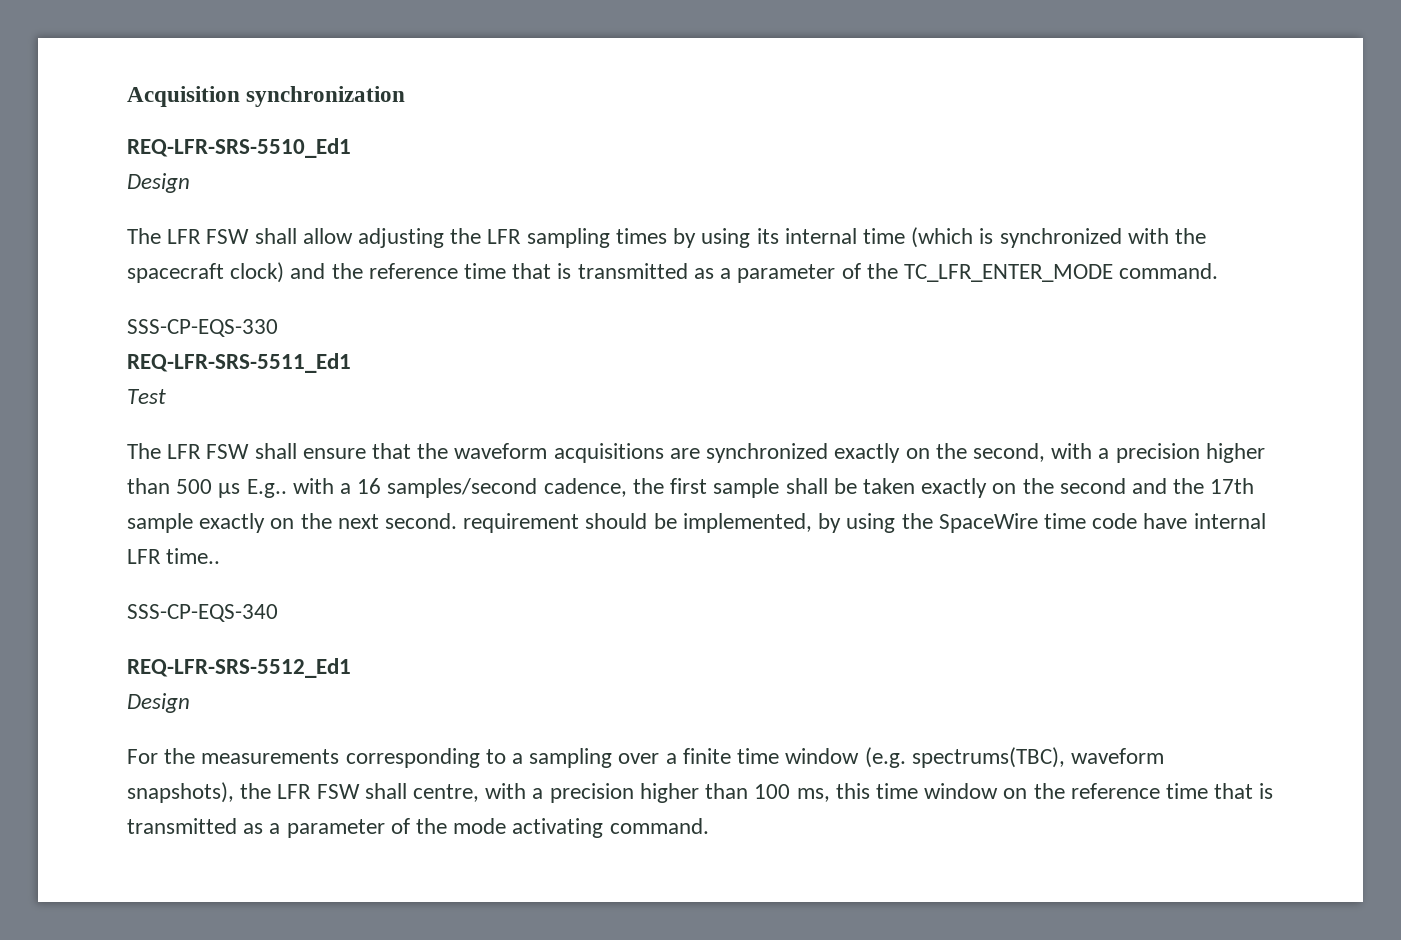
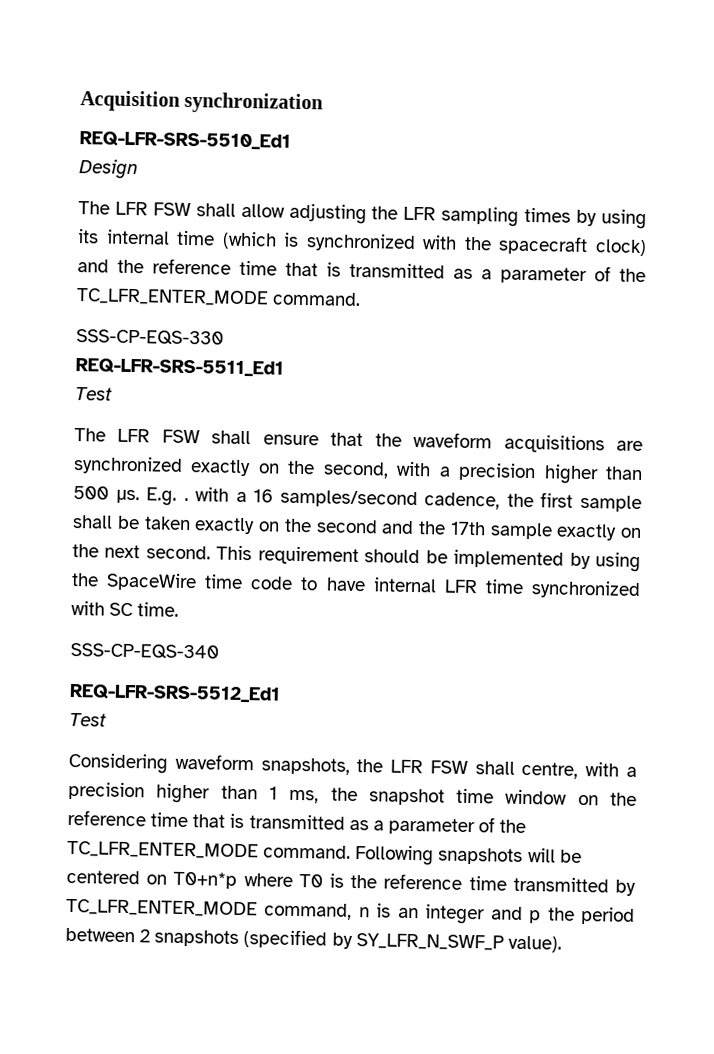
[218,479,287,498] μs E.g.. -> [115,487,189,506] μs. E.g. .
(458, 521) none -> [216,545,253,561] This
[682,513,812,533] implemented, -> [453,549,565,569] implemented
(1138, 521) none -> [300,577,319,591] to
[166,548,221,564] [127,604,278,622] [127,658,351,678] [127,693,190,713] [127,747,1164,768] [127,782,234,803] time.. // SSS-CP-EQS-340 // REQ-LFR-SRS-5512_Ed1 // Design // For the measurements corresponding to a sampling over a finite time window (e.g. spectrums(TBC), waveform snapshots), -> [484,579,642,600] [71,600,180,617] [70,642,219,660] [69,683,281,703] [69,712,107,727] [68,752,350,775] time synchronized with SC time. // SSS-CP-EQS-340 // REQ-LFR-SRS-5512_Ed1 // Test // Considering waveform snapshots,
[754,783,870,802] 100 ms, this -> [268,786,445,806] 1 ms, the snapshot
[453,818,709,838] mode activating command. -> [67,840,582,866] [66,869,636,896] [66,898,636,925] [65,927,562,953] TC_LFR_ENTER_MODE command. Following snapshots will be centered on T0+n*p where T0 is the reference time transmitted by TC_LFR_ENTER_MODE command, n is an integer and p the period between 2 snapshots (specified by SY_LFR_N_SWF_P value).

